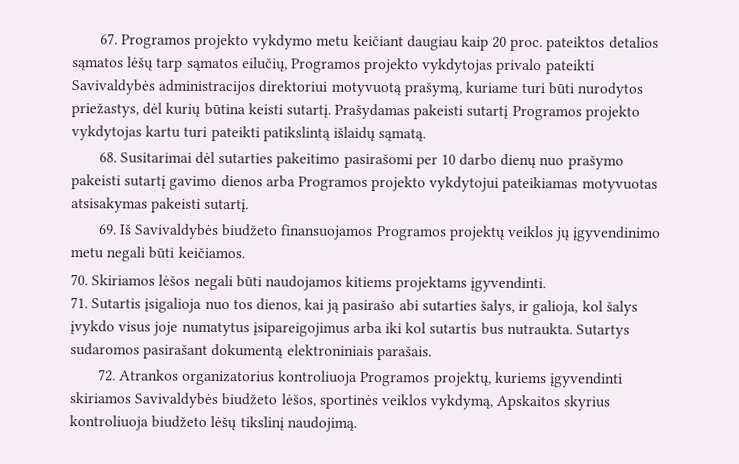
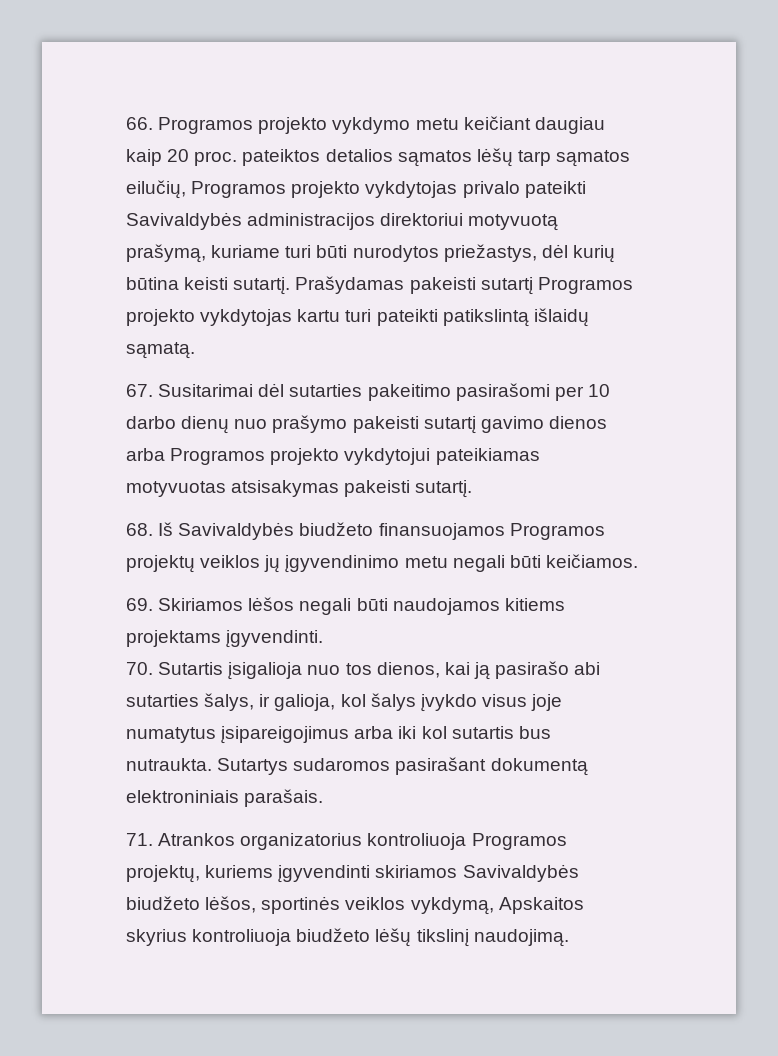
[99,33,118,45] 67. -> [126,117,153,130] 66.
[98,152,117,163] 68. -> [126,384,153,397] 67.
[97,224,117,235] 69. -> [126,523,153,536] 68.
[70,274,88,286] 70. -> [126,598,153,611] 69.
[70,297,88,309] 71. -> [126,662,153,675] 70.
[97,369,116,382] 72. -> [126,833,153,846] 71.

